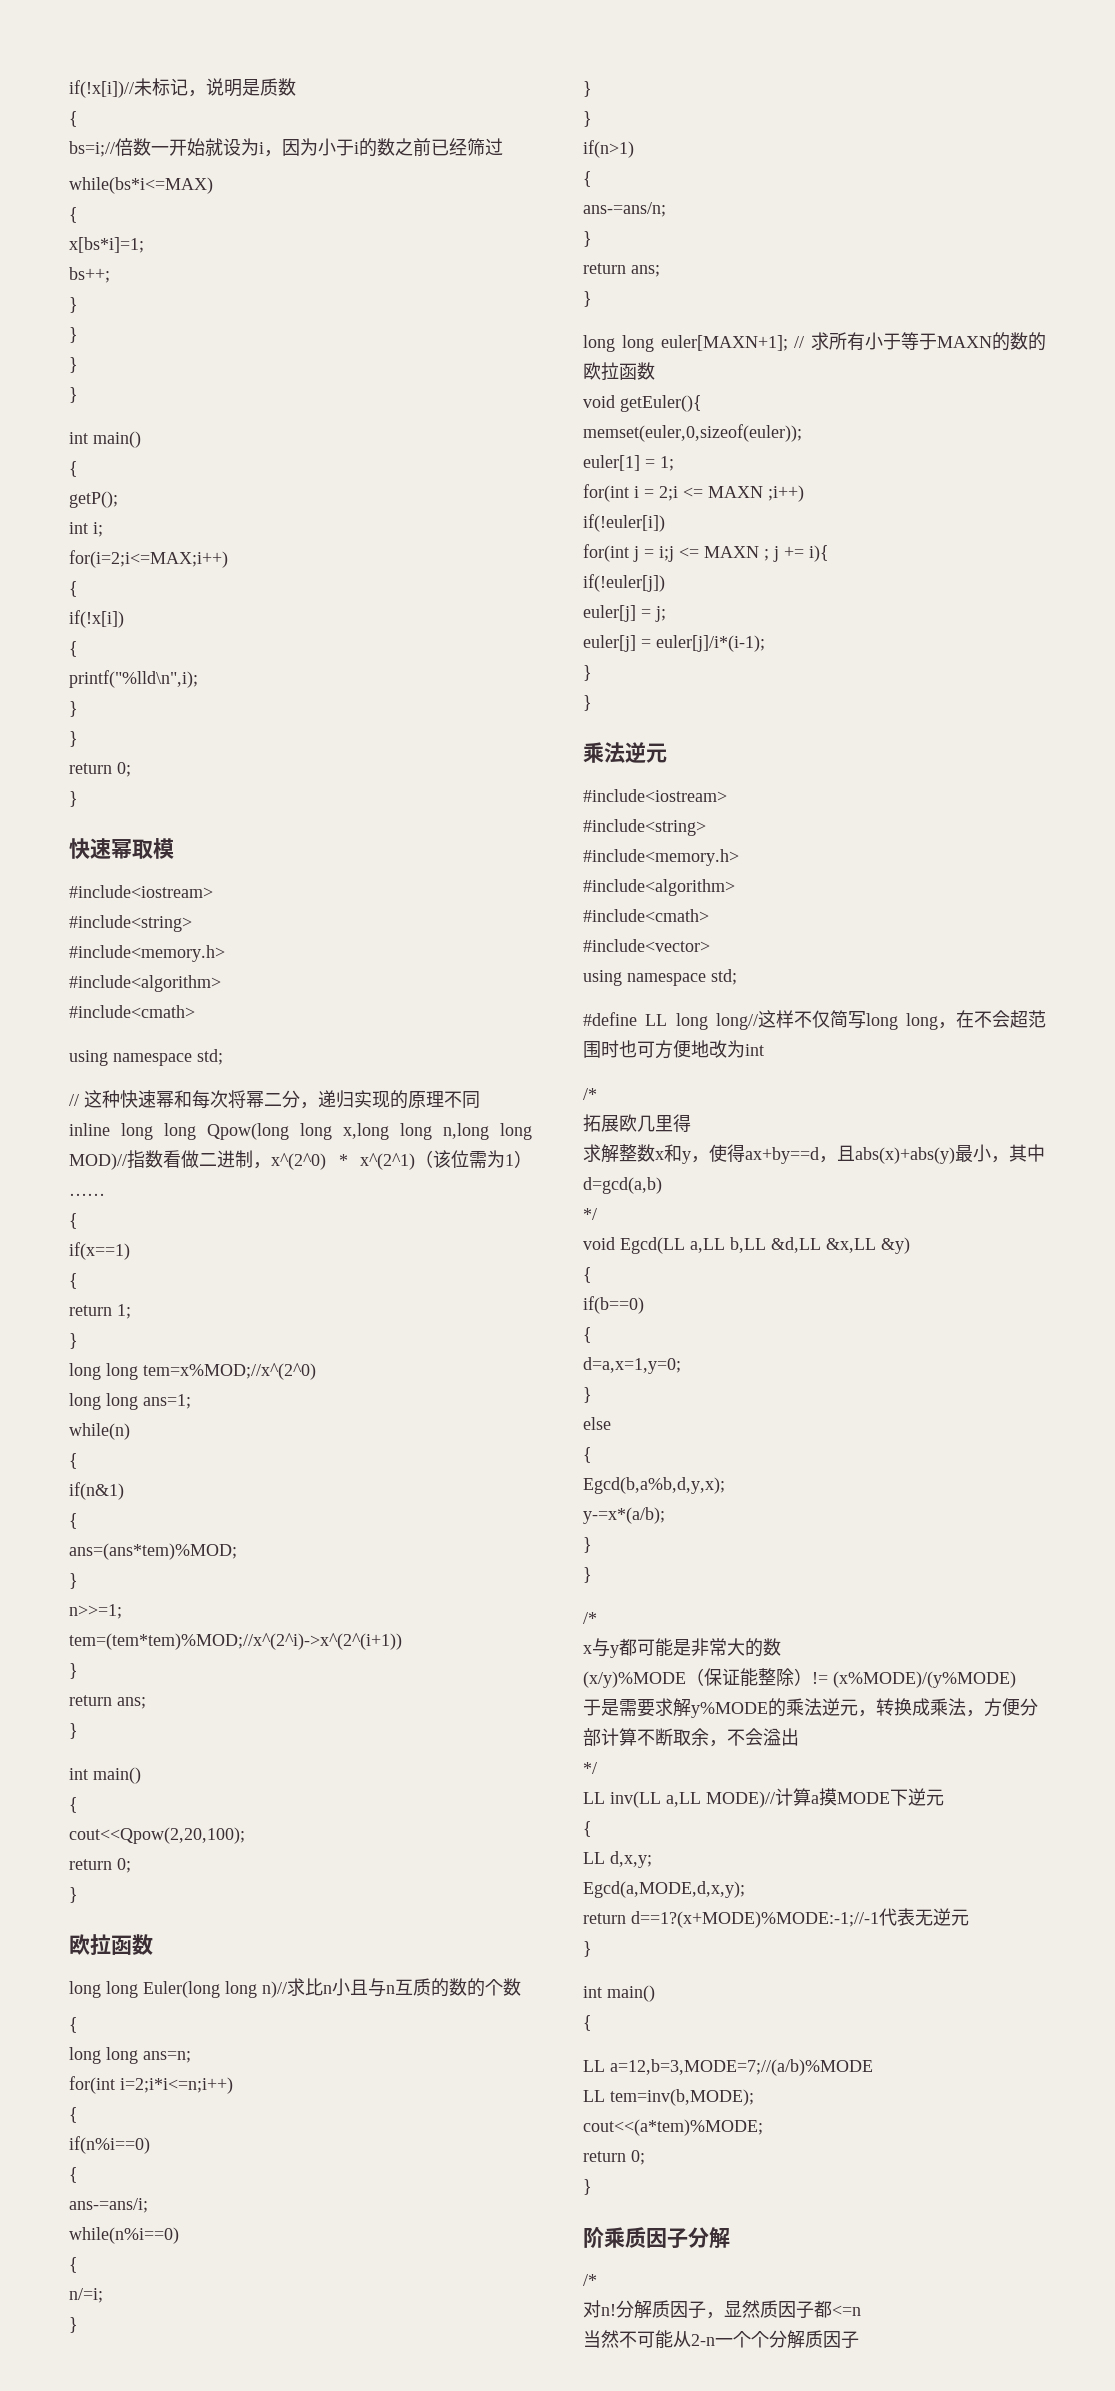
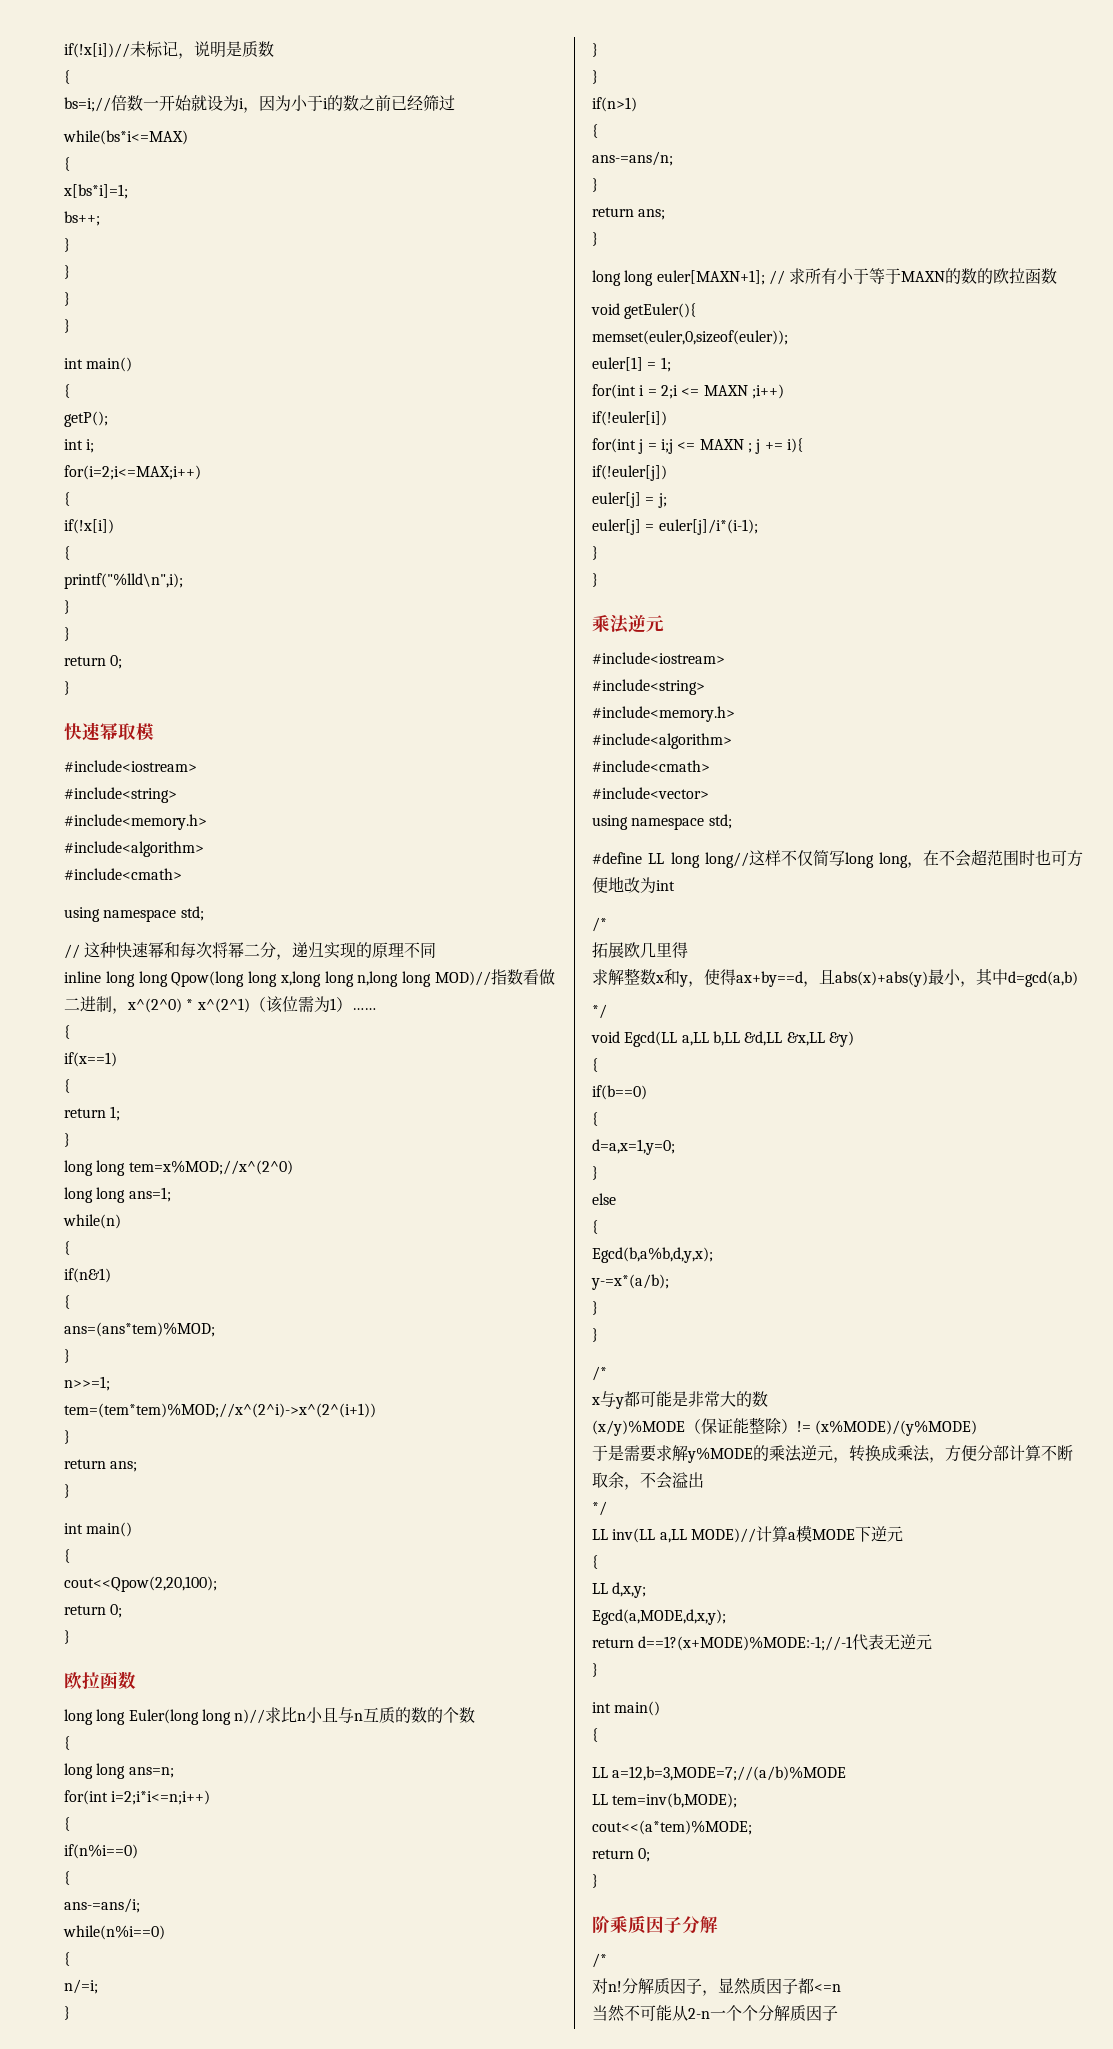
[819,1788,837,1806] 摸 -> [795,1525,812,1542] 模

